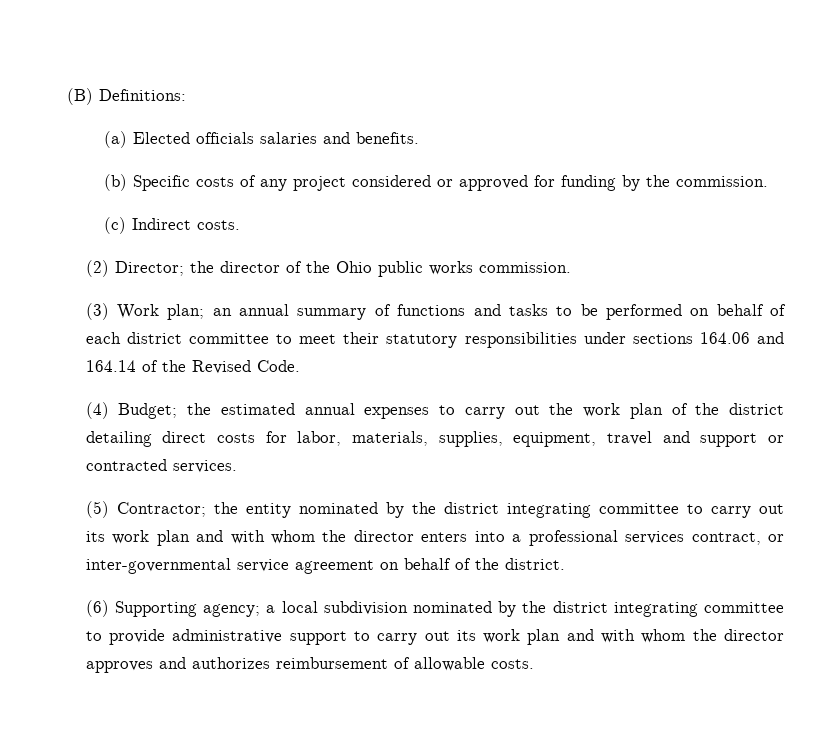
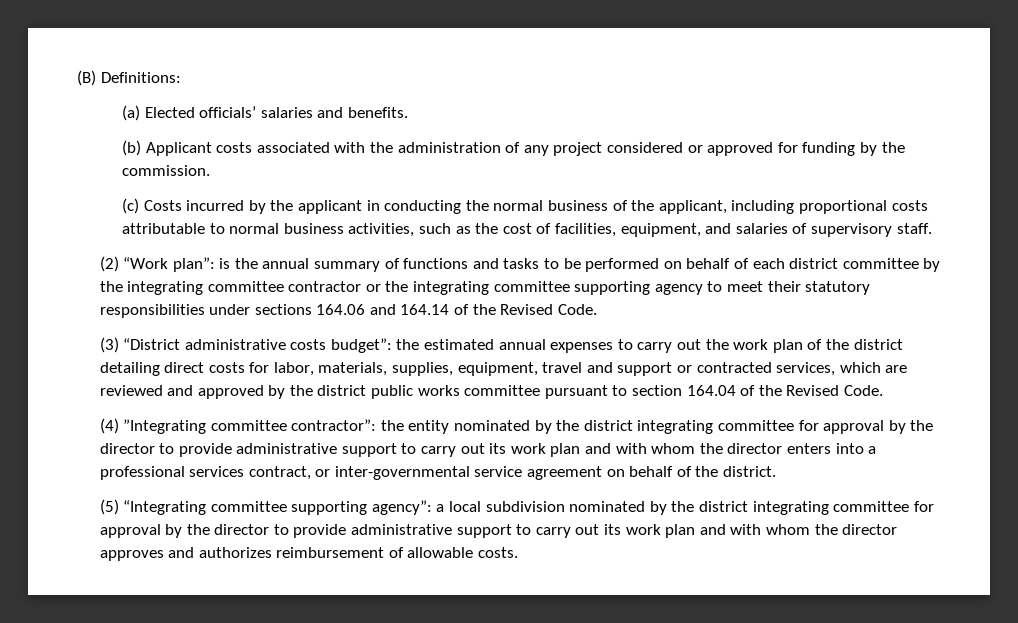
[196,132,255,144] officials -> [199,106,257,118] officials’
[133,175,235,191] Specific costs -> [145,142,501,156] Applicant costs associated with the administration
[132,218,241,230] [85,260,571,277] [85,303,232,320] Indirect costs. // (2) Director; the director of the Ohio public works commission. // (3) Work plan; an -> [143,200,928,214] [122,223,932,237] [99,256,258,272] Costs incurred by the applicant in conducting the normal business of the applicant, including proportional costs attributable to normal business activities, such as the cost of facilities, equipment, and salaries of supervisory staff. // (2) “Work plan”: is the
(269, 338) none -> [923,258,941,272] [99,281,703,295] by the integrating committee contractor or the integrating committee supporting agency
[85,402,178,419] (4) Budget; -> [99,337,392,353] (3) “District administrative costs budget”:
[172,460,237,473] [85,501,206,518] services. // (5) Contractor; -> [776,362,908,376] [99,385,883,399] [99,418,377,434] services, which are reviewed and approved by the district public works committee pursuant to section 164.04 of the Revised Code. // (4) ”Integrating committee contractor”:
(679, 508) none -> [798,420,934,434] [99,443,397,457] for approval by the director to provide administrative support
[85,600,261,617] (6) Supporting agency; -> [99,499,432,515] (5) “Integrating committee supporting agency”:
(784, 607) none -> [913,501,934,512] [99,524,270,538] for approval by the director

